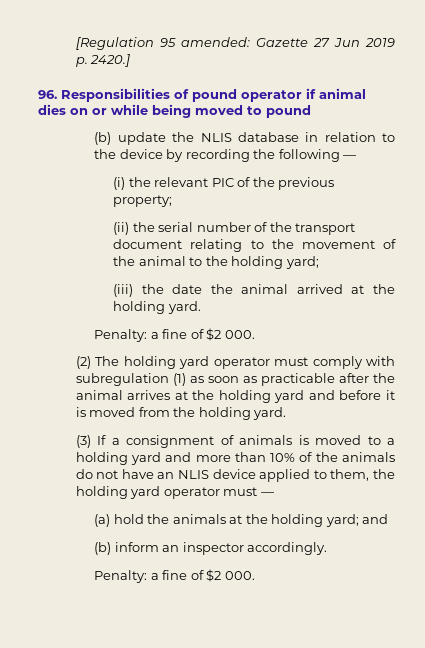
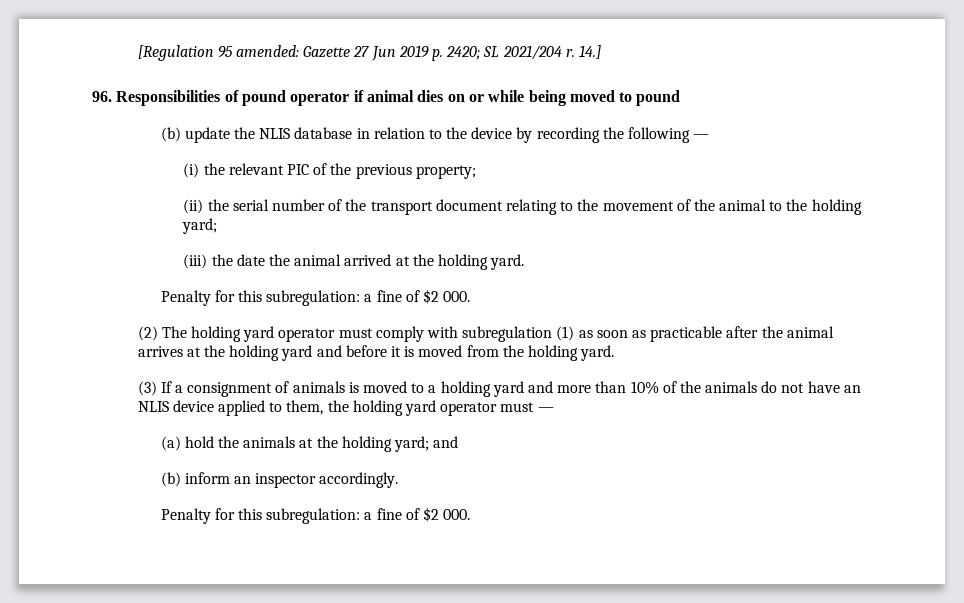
[90,54,131,67] 2420.] -> [446,45,601,60] 2420; SL 2021/204 r. 14.]
[94,329,148,342] Penalty: -> [160,290,361,306] Penalty for this subregulation:
[94,570,148,583] Penalty: -> [160,508,361,524] Penalty for this subregulation:

